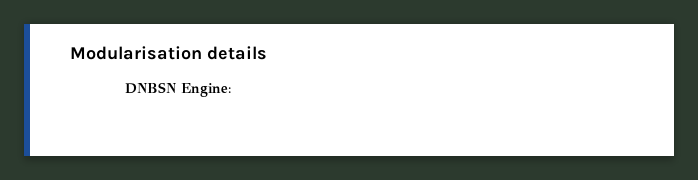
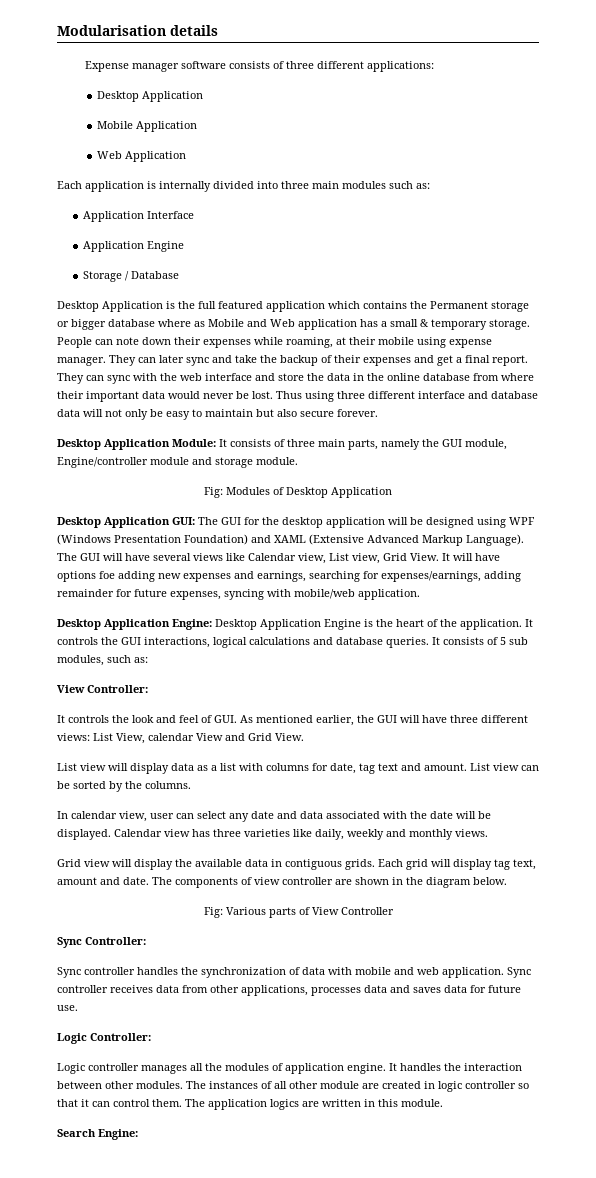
[125,82,178,94] DNBSN -> [84,61,434,72] [97,91,204,102] [97,121,198,132] [97,151,187,162] [57,181,430,192] [83,211,195,222] [83,241,185,252] [83,271,180,282] [57,301,529,312] [57,319,530,330] [57,337,492,348] [57,355,528,366] [57,373,534,384] [57,391,538,402] [57,409,378,420] [57,439,507,450] [57,457,298,468] [204,487,392,498] [57,517,535,528] [57,534,524,546] [57,553,500,564] [57,571,521,582] [57,589,420,600] [57,619,533,630] [57,637,528,648] [57,655,148,666] [57,685,148,693] [57,715,528,726] [57,733,304,744] [57,763,539,774] [57,781,191,792] [57,811,491,822] [57,829,488,840] [57,859,536,870] [57,877,507,888] [203,907,394,918] [57,937,146,948] [57,967,531,978] [57,985,521,996] [57,1005,78,1011] [57,1033,151,1044] [57,1063,522,1074] [57,1081,529,1092] [57,1099,443,1110] [57,1129,96,1137] Expense manager software consists of three different applications: // Desktop Application // Mobile Application // Web Application // Each application is internally divided into three main modules such as: // Application Interface // Application Engine // Storage / Database // Desktop Application is the full featured application which contains the Permanent storage or bigger database where as Mobile and Web application has a small & temporary storage. People can note down their expenses while roaming, at their mobile using expense manager. They can later sync and take the backup of their expenses and get a final report. They can sync with the web interface and store the data in the online database from where their important data would never be lost. Thus using three different interface and database data will not only be easy to maintain but also secure forever. // Desktop Application Module: It consists of three main parts, namely the GUI module, Engine/controller module and storage module. // Fig: Modules of Desktop Application // Desktop Application GUI: The GUI for the desktop application will be designed using WPF (Windows Presentation Foundation) and XAML (Extensive Advanced Markup Language). The GUI will have several views like Calendar view, List view, Grid View. It will have options foe adding new expenses and earnings, searching for expenses/earnings, adding remainder for future expenses, syncing with mobile/web application. // Desktop Application Engine: Desktop Application Engine is the heart of the application. It controls the GUI interactions, logical calculations and database queries. It consists of 5 sub modules, such as: // View Controller: // It controls the look and feel of GUI. As mentioned earlier, the GUI will have three different views: List View, calendar View and Grid View. // List view will display data as a list with columns for date, tag text and amount. List view can be sorted by the columns. // In calendar view, user can select any date and data associated with the date will be displayed. Calendar view has three varieties like daily, weekly and monthly views. // Grid view will display the available data in contiguous grids. Each grid will display tag text, amount and date. The components of view controller are shown in the diagram below. // Fig: Various parts of View Controller // Sync Controller: // Sync controller handles the synchronization of data with mobile and web application. Sync controller receives data from other applications, processes data and saves data for future use. // Logic Controller: // Logic controller manages all the modules of application engine. It handles the interaction between other modules. The instances of all other module are created in logic controller so that it can control them. The application logics are written in this module. // Search

